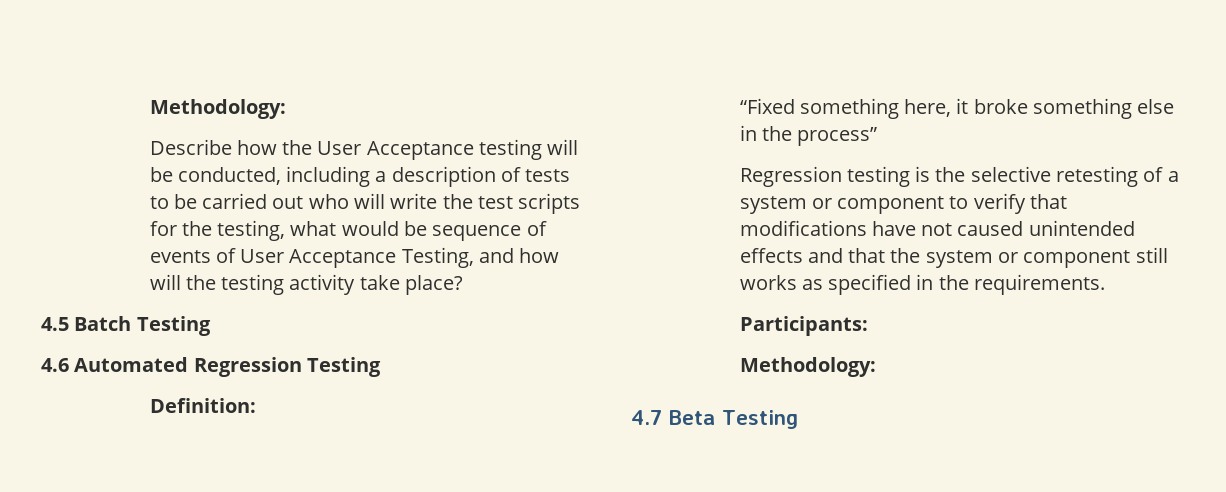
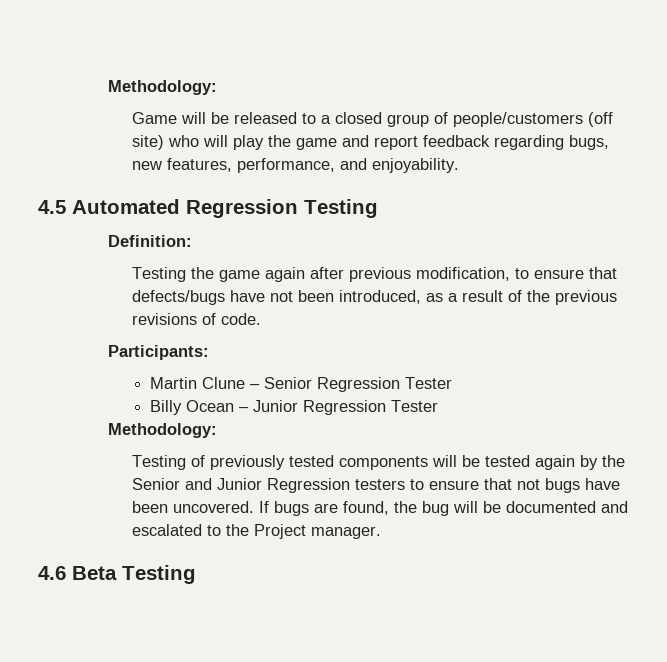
[149,99,286,119] [149,139,579,160] [149,166,571,187] [149,193,581,214] [149,220,547,241] [149,247,560,268] [149,274,463,295] [41,316,211,336] [41,357,381,377] [149,398,256,413] [739,98,1175,119] [739,125,878,146] [739,166,1179,187] [739,193,1067,214] [739,220,1135,236] [739,247,1168,268] [739,274,1105,295] [739,316,868,336] [739,357,876,377] [631,410,662,425] Methodology: // Describe how the User Acceptance testing will be conducted, including a description of tests to be carried out who will write the test scripts for the testing, what would be sequence of events of User Acceptance Testing, and how will the testing activity take place? // 4.5 Batch Testing // 4.6 Automated Regression Testing // Definition: // “Fixed something here, it broke something else in the process” // Regression testing is the selective retesting of a system or component to verify that modifications have not caused unintended effects and that the system or component still works as specified in the requirements. // Participants: // Methodology: // 4.7 -> [108,80,218,95] [131,112,613,127] [131,135,609,150] [131,158,459,173] [38,199,378,218] [108,235,193,247] [131,267,617,282] [131,290,617,305] [131,313,261,325] [108,345,210,360] [150,377,453,392] [150,400,439,415] [108,423,218,438] [131,455,625,470] [131,478,620,493] [131,501,628,516] [131,524,381,539] [38,566,66,580] Methodology: // Game will be released to a closed group of people/customers (off site) who will play the game and report feedback regarding bugs, new features, performance, and enjoyability. // 4.5 Automated Regression Testing // Definition: // Testing the game again after previous modification, to ensure that defects/bugs have not been introduced, as a result of the previous revisions of code. // Participants: // Martin Clune – Senior Regression Tester // Billy Ocean – Junior Regression Tester // Methodology: // Testing of previously tested components will be tested again by the Senior and Junior Regression testers to ensure that not bugs have been uncovered. If bugs are found, the bug will be documented and escalated to the Project manager. // 4.6

